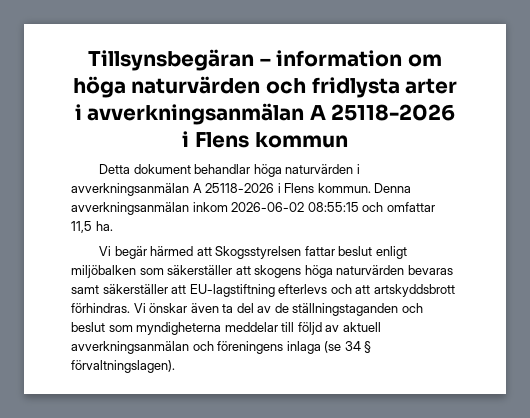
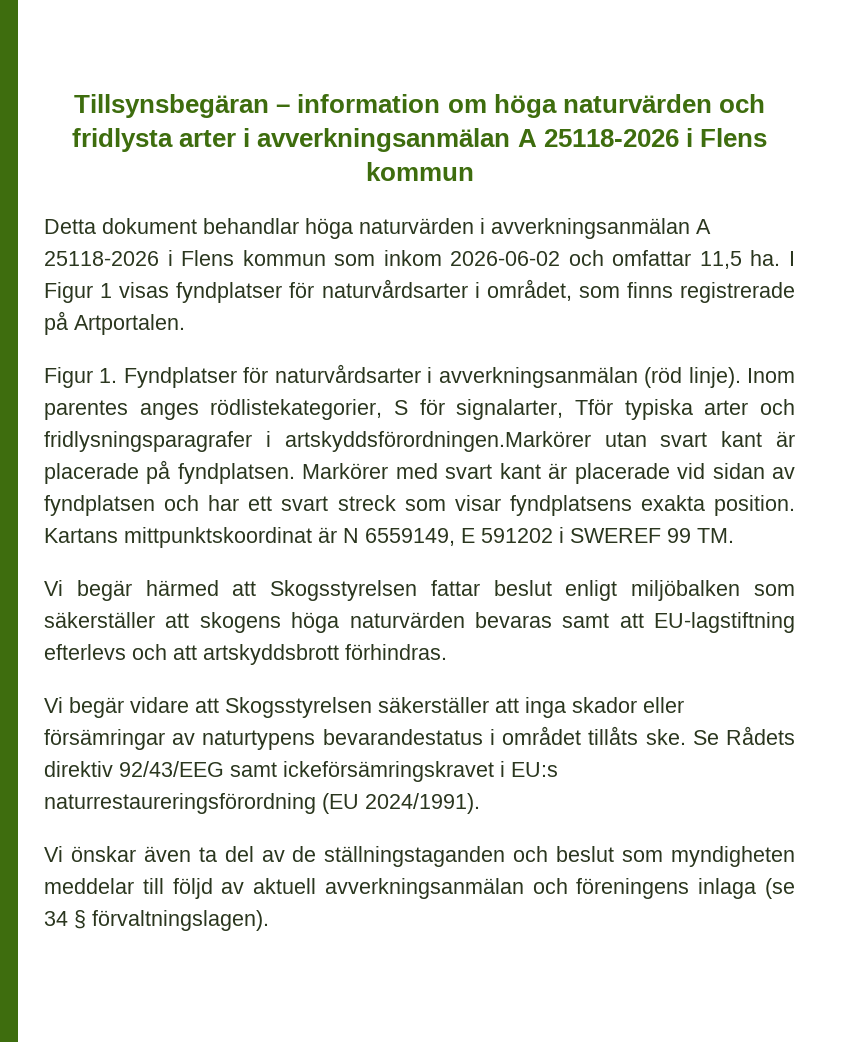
[317,183,412,193] [71,202,189,215] kommun. Denna avverkningsanmälan -> [242,250,376,266] kommun som
[307,202,359,212] 08:55:15 -> (561, 258) none
(113, 226) none -> [788,251,795,266] [44,279,796,303] [44,311,185,335] [44,364,796,388] [44,399,795,420] [44,431,796,452] [44,460,796,484] [44,495,796,516] [44,527,734,548] I Figur 1 visas fyndplatser för naturvårdsarter i området, som finns registrerade på Artportalen. // Figur 1. Fyndplatser för naturvårdsarter i avverkningsanmälan (röd linje). Inom parentes anges rödlistekategorier, S för signalarter, Tför typiska arter och fridlysningsparagrafer i artskyddsförordningen.Markörer utan svart kant är placerade på fyndplatsen. Markörer med svart kant är placerade vid sidan av fyndplatsen och har ett svart streck som visar fyndplatsens exakta position. Kartans mittpunktskoordinat är N 6559149, E 591202 i SWEREF 99 TM.
[102,284,168,294] säkerställer -> (610, 620) none
(130, 308) none -> [44,697,684,718] [44,726,795,750] [44,761,558,782] [44,793,480,814] // Vi begär vidare att Skogsstyrelsen säkerställer att inga skador eller försämringar av naturtypens bevarandestatus i området tillåts ske. Se Rådets direktiv 92/43/EEG samt ickeförsämringskravet i EU:s naturrestaureringsförordning (EU 2024/1991). //
[136,322,222,335] myndigheterna -> [671,846,795,867] myndigheten

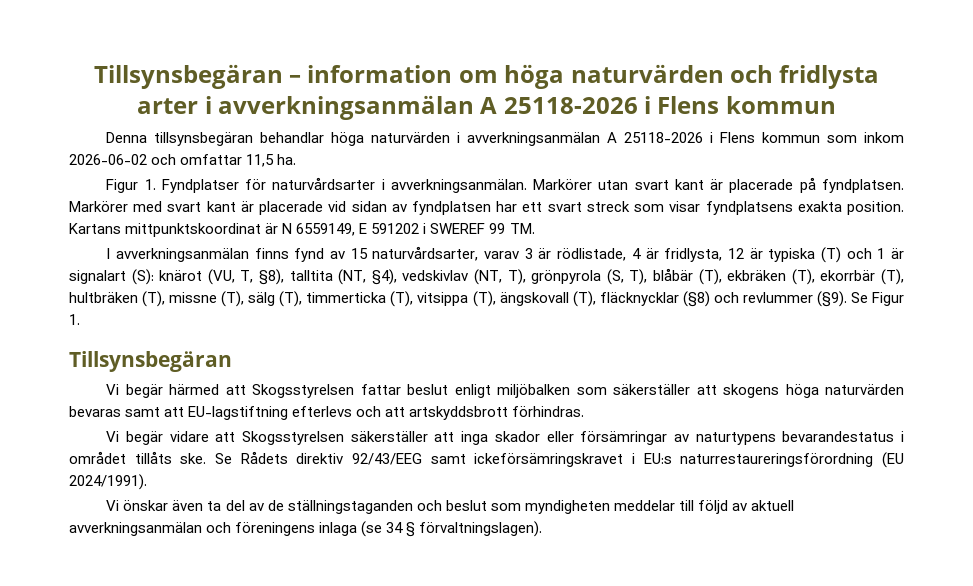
[44,218,197,234] Detta dokument -> [106,132,254,146] Denna tillsynsbegäran
[788,251,795,266] [44,279,796,303] [44,311,185,335] I Figur 1 visas fyndplatser för naturvårdsarter i området, som finns registrerade på Artportalen. -> (297, 159) none
[438,367,796,388] [44,399,795,420] [44,431,591,452] avverkningsanmälan (röd linje). Inom parentes anges rödlistekategorier, S för signalarter, Tför typiska arter och fridlysningsparagrafer i artskyddsförordningen.Markörer -> [390,179,593,193] avverkningsanmälan. Markörer
[164,495,200,511] och -> (492, 208) none
(734, 535) none -> [106,246,905,263] [69,268,905,285] [69,291,904,307] [69,314,80,325] [69,351,232,372] // I avverkningsanmälan finns fynd av 15 naturvårdsarter, varav 3 är rödlistade, 4 är fridlysta, 12 är typiska (T) och 1 är signalart (S): knärot (VU, T, §8), talltita (NT, §4), vedskivlav (NT, T), grönpyrola (S, T), blåbär (T), ekbräken (T), ekorrbär (T), hultbräken (T), missne (T), sälg (T), timmerticka (T), vitsippa (T), ängskovall (T), fläcknycklar (§8) och revlummer (§9). Se Figur 1. // Tillsynsbegäran

